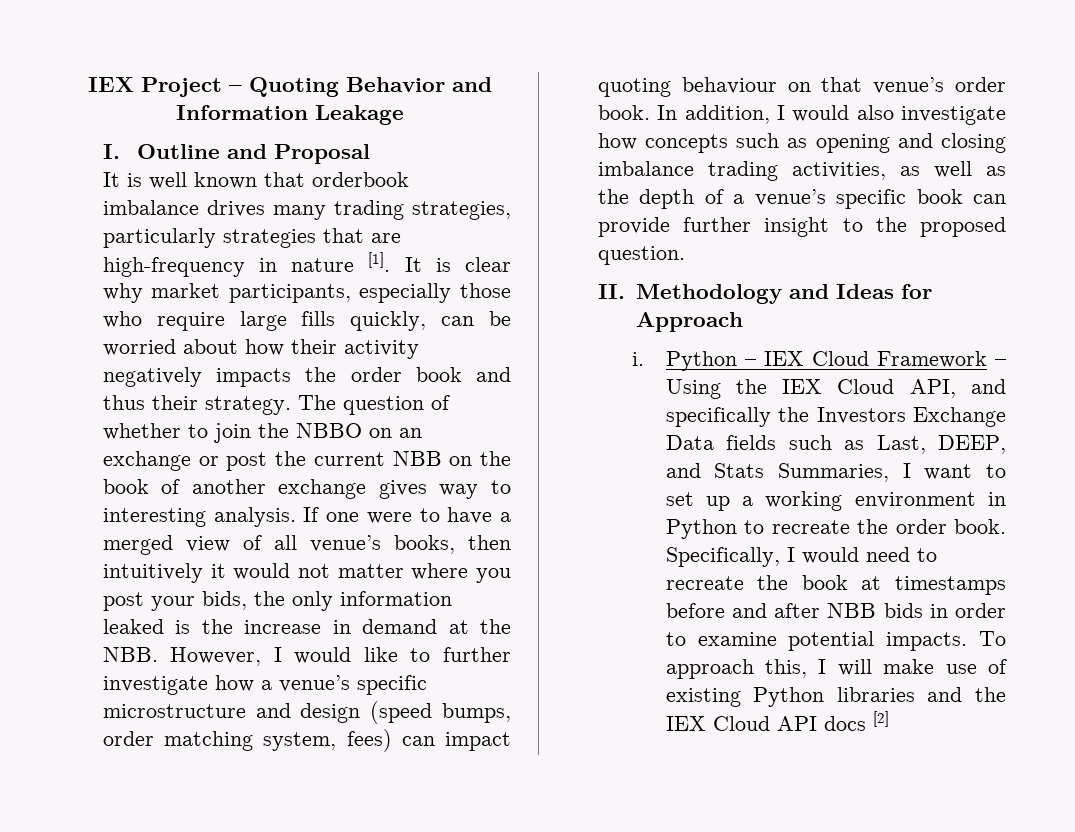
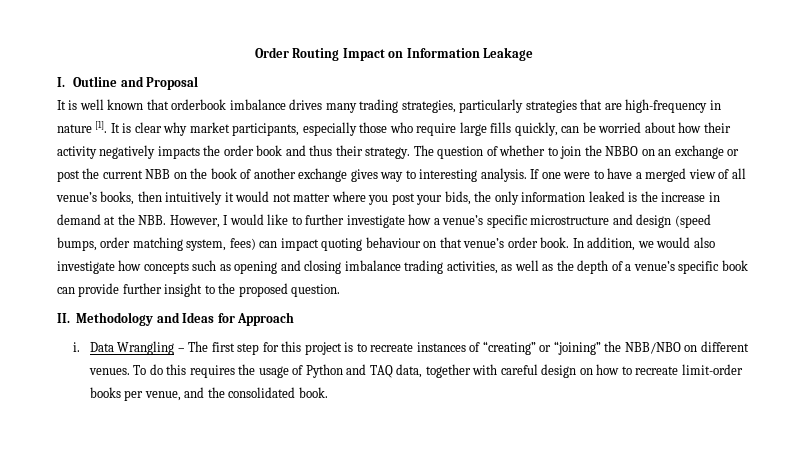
[88,77,492,97] IEX Project – Quoting Behavior and -> [254,47,404,61] Order Routing Impact on
[776,105,785,120] I -> [637,241,654,248] we
[665,351,1006,371] [665,379,1006,399] [665,407,1006,427] [665,435,1006,454] [665,463,1006,482] [665,491,1006,511] [665,519,1006,539] [665,547,937,567] [665,575,1006,595] [665,603,1006,618] [665,631,1006,651] [665,659,1007,679] [665,687,1006,707] [665,711,889,731] Python – IEX Cloud Framework – Using the IEX Cloud API, and specifically the Investors Exchange Data fields such as Last, DEEP, and Stats Summaries, I want to set up a working environment in Python to recreate the order book. Specifically, I would need to recreate the book at timestamps before and after NBB bids in order to examine potential impacts. To approach this, I will make use of existing Python libraries and the IEX Cloud API docs [2] -> [89,341,749,355] [88,364,743,378] [89,387,328,401] Data Wrangling – The first step for this project is to recreate instances of “creating” or “joining” the NBB/NBO on different venues. To do this requires the usage of Python and TAQ data, together with careful design on how to recreate limit-order books per venue, and the consolidated book.

